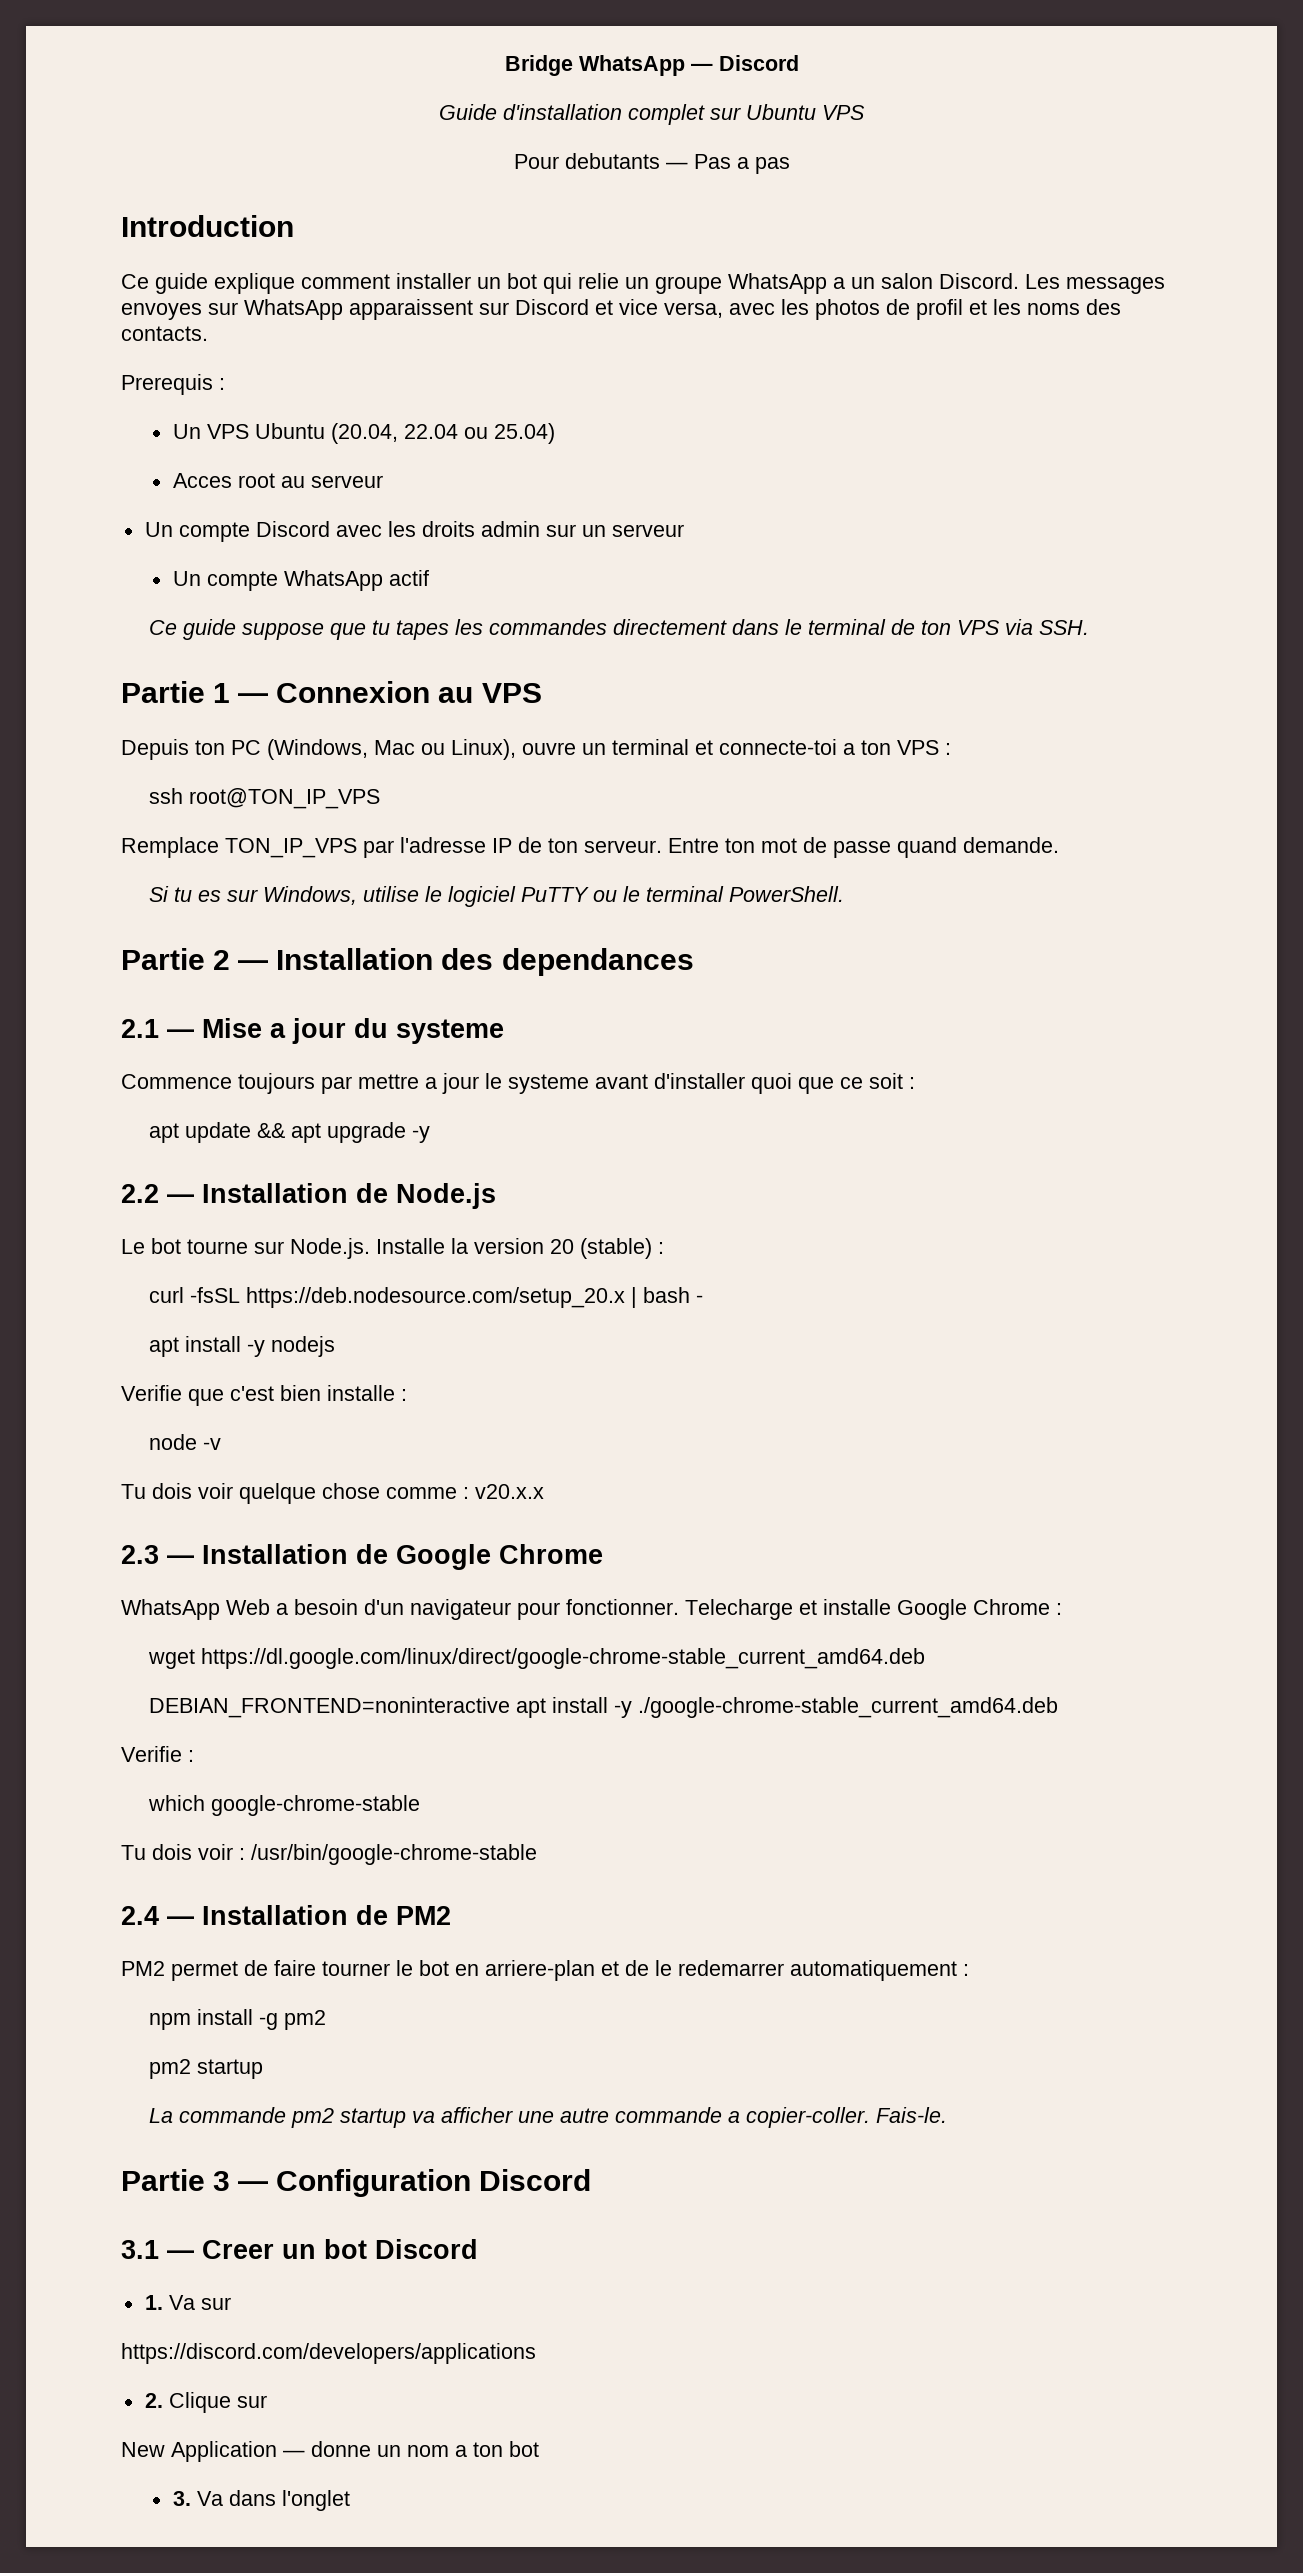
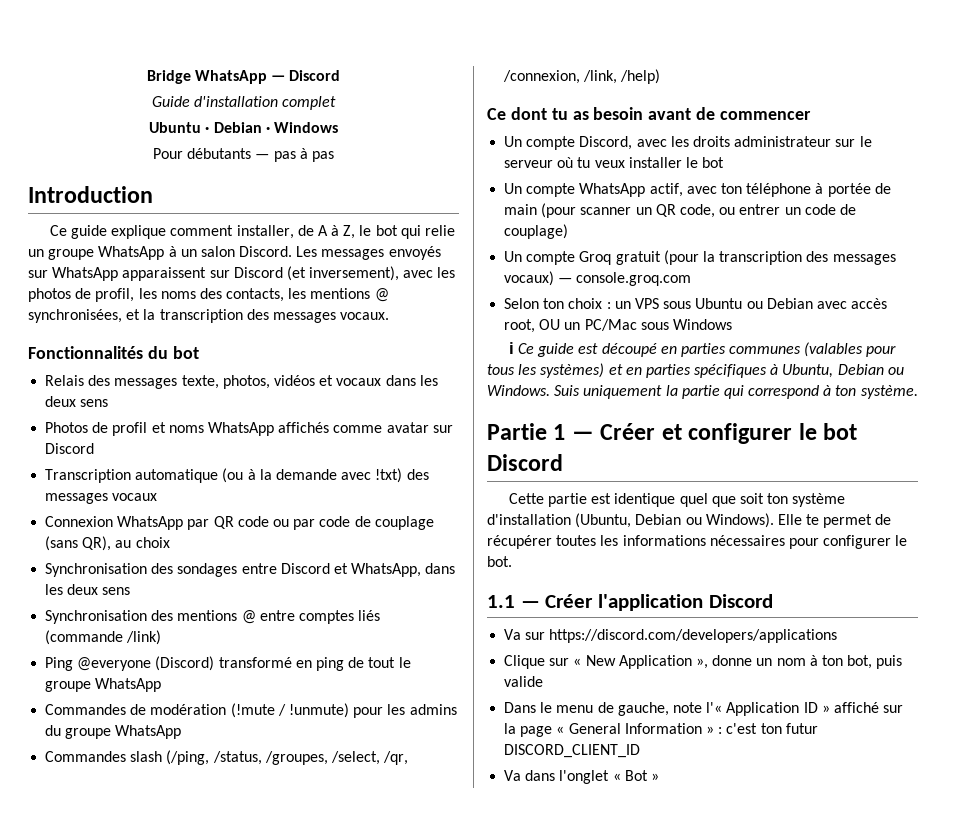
[710,104,865,120] [513,153,749,169] sur Ubuntu VPS // Pour debutants — Pas a -> [149,122,338,133] [153,148,308,162] // Ubuntu · Debian · Windows // Pour débutants — pas à
[396,273,501,289] installer un -> [236,225,372,239] installer, de A à Z, le
[833,277,845,289] a -> [168,246,177,257] à
[121,303,202,320] envoyes -> [388,246,441,260] envoyés
[595,299,723,318] et vice versa, -> [286,266,400,281] (et inversement),
[916,299,987,320] profil et -> [95,288,135,302] profil,
[121,326,208,341] [121,374,225,395] [172,423,555,444] [172,473,383,488] [144,521,330,542] contacts. // Prerequis : // Un VPS Ubuntu (20.04, 22.04 ou 25.04) // Acces root au serveur // Un compte Discord -> [226,288,389,302] [28,309,390,323] [28,346,199,359] [45,375,438,389] [45,396,109,407] [45,422,453,436] [45,443,95,454] [45,468,429,483] [45,493,158,504] [45,516,434,530] [45,536,170,551] [45,563,456,577] [45,584,131,595] [45,610,381,624] [45,630,162,645] [45,656,411,671] [45,678,162,692] [45,703,457,718] [45,725,182,739] [45,750,409,765] [503,69,661,84] [487,107,812,120] [504,136,633,150] contacts, les mentions @ synchronisées, et la transcription des messages vocaux. // Fonctionnalités du bot // Relais des messages texte, photos, vidéos et vocaux dans les deux sens // Photos de profil et noms WhatsApp affichés comme avatar sur Discord // Transcription automatique (ou à la demande avec !txt) des messages vocaux // Connexion WhatsApp par QR code ou par code de couplage (sans QR), au choix // Synchronisation des sondages entre Discord et WhatsApp, dans les deux sens // Synchronisation des mentions @ entre comptes liés (commande /link) // Ping @everyone (Discord) transformé en ping de tout le groupe WhatsApp // Commandes de modération (!mute / !unmute) pour les admins du groupe WhatsApp // Commandes slash (/ping, /status, /groupes, /select, /qr, /connexion, /link, /help) // Ce dont tu as besoin avant de commencer // Un compte Discord,
[480,521,684,537] [172,570,429,591] [149,619,1090,640] [121,681,542,703] [121,739,951,760] [149,788,381,809] [121,837,1059,858] [149,886,845,907] [121,948,694,976] [121,1018,504,1044] [121,1073,915,1094] [149,1122,431,1143] [121,1183,496,1209] [121,1238,664,1259] [149,1287,704,1308] [149,1336,336,1357] [121,1385,407,1406] [149,1434,222,1450] [121,1483,544,1504] [121,1544,603,1570] [121,1599,1062,1620] [148,1648,926,1669] [149,1697,1059,1718] [121,1746,194,1762] [148,1795,421,1816] [121,1844,537,1865] [121,1905,451,1925] [121,1960,969,1981] [149,2009,327,2030] [149,2059,264,2079] [149,2107,948,2128] [121,2169,592,2197] [121,2239,478,2259] [144,2295,163,2310] admin sur un serveur // Un compte WhatsApp actif // Ce guide suppose que tu tapes les commandes directement dans le terminal de ton VPS via SSH. // Partie 1 — Connexion au VPS // Depuis ton PC (Windows, Mac ou Linux), ouvre un terminal et connecte-toi a ton VPS : // ssh root@TON_IP_VPS // Remplace TON_IP_VPS par l'adresse IP de ton serveur. Entre ton mot de passe quand demande. // Si tu es sur Windows, utilise le logiciel PuTTY ou le terminal PowerShell. // Partie 2 — Installation des dependances // 2.1 — Mise a jour du systeme // Commence toujours par mettre a jour le systeme avant d'installer quoi que ce soit : // apt update && apt upgrade -y // 2.2 — Installation de Node.js // Le bot tourne sur Node.js. Installe la version 20 (stable) : // curl -fsSL https://deb.nodesource.com/setup_20.x | bash - // apt install -y nodejs // Verifie que c'est bien installe : // node -v // Tu dois voir quelque chose comme : v20.x.x // 2.3 — Installation de Google Chrome // WhatsApp Web a besoin d'un navigateur pour fonctionner. Telecharge et installe Google Chrome : // wget https://dl.google.com/linux/direct/google-chrome-stable_current_amd64.deb // DEBIAN_FRONTEND=noninteractive apt install -y ./google-chrome-stable_current_amd64.deb // Verifie : // which google-chrome-stable // Tu dois voir : /usr/bin/google-chrome-stable // 2.4 — Installation de PM2 // PM2 permet de faire tourner le bot en arriere-plan et de le redemarrer automatiquement : // npm install -g pm2 // pm2 startup // La commande pm2 startup va afficher une autre commande a copier-coller. Fais-le. // Partie 3 — Configuration Discord // 3.1 — Creer un bot Discord // 1. -> [734,136,872,147] [504,157,725,168] [504,183,891,197] [504,203,856,218] [504,224,569,239] [504,250,896,265] [504,271,692,286] [504,298,888,309] [504,319,732,333] [508,342,897,357] [487,363,904,378] [487,385,918,399] [487,423,858,444] [487,454,563,471] [508,493,846,507] [487,513,892,528] [487,535,908,549] [487,556,512,567] [487,594,773,611] administrateur sur le serveur où tu veux installer le bot // Un compte WhatsApp actif, avec ton téléphone à portée de main (pour scanner un QR code, ou entrer un code de couplage) // Un compte Groq gratuit (pour la transcription des messages vocaux) — console.groq.com // Selon ton choix : un VPS sous Ubuntu ou Debian avec accès root, OU un PC/Mac sous Windows // ℹ Ce guide est découpé en parties communes (valables pour tous les systèmes) et en parties spécifiques à Ubuntu, Debian ou Windows. Suis uniquement la partie qui correspond à ton système. // Partie 1 — Créer et configurer le bot Discord // Cette partie est identique quel que soit ton système d'installation (Ubuntu, Debian ou Windows). Elle te permet de récupérer toutes les informations nécessaires pour configurer le bot. // 1.1 — Créer l'application Discord //
(231, 2303) // -> (546, 636) none
[144,2393,163,2408] 2. -> (838, 636) none
(267, 2401) // -> [573,658,582,666] «
[283,2450,305,2457] — -> [695,658,708,669] »,
[455,2441,539,2457] [172,2490,350,2511] a ton bot // 3. Va dans l'onglet -> [809,655,903,669] [504,676,544,687] [504,702,904,716] [504,723,818,737] [504,744,641,758] [504,770,659,784] à ton bot, puis valide // Dans le menu de gauche, note l'« Application ID » affiché sur la page « General Information » : c'est ton futur DISCORD_CLIENT_ID // Va dans l'onglet « Bot »

